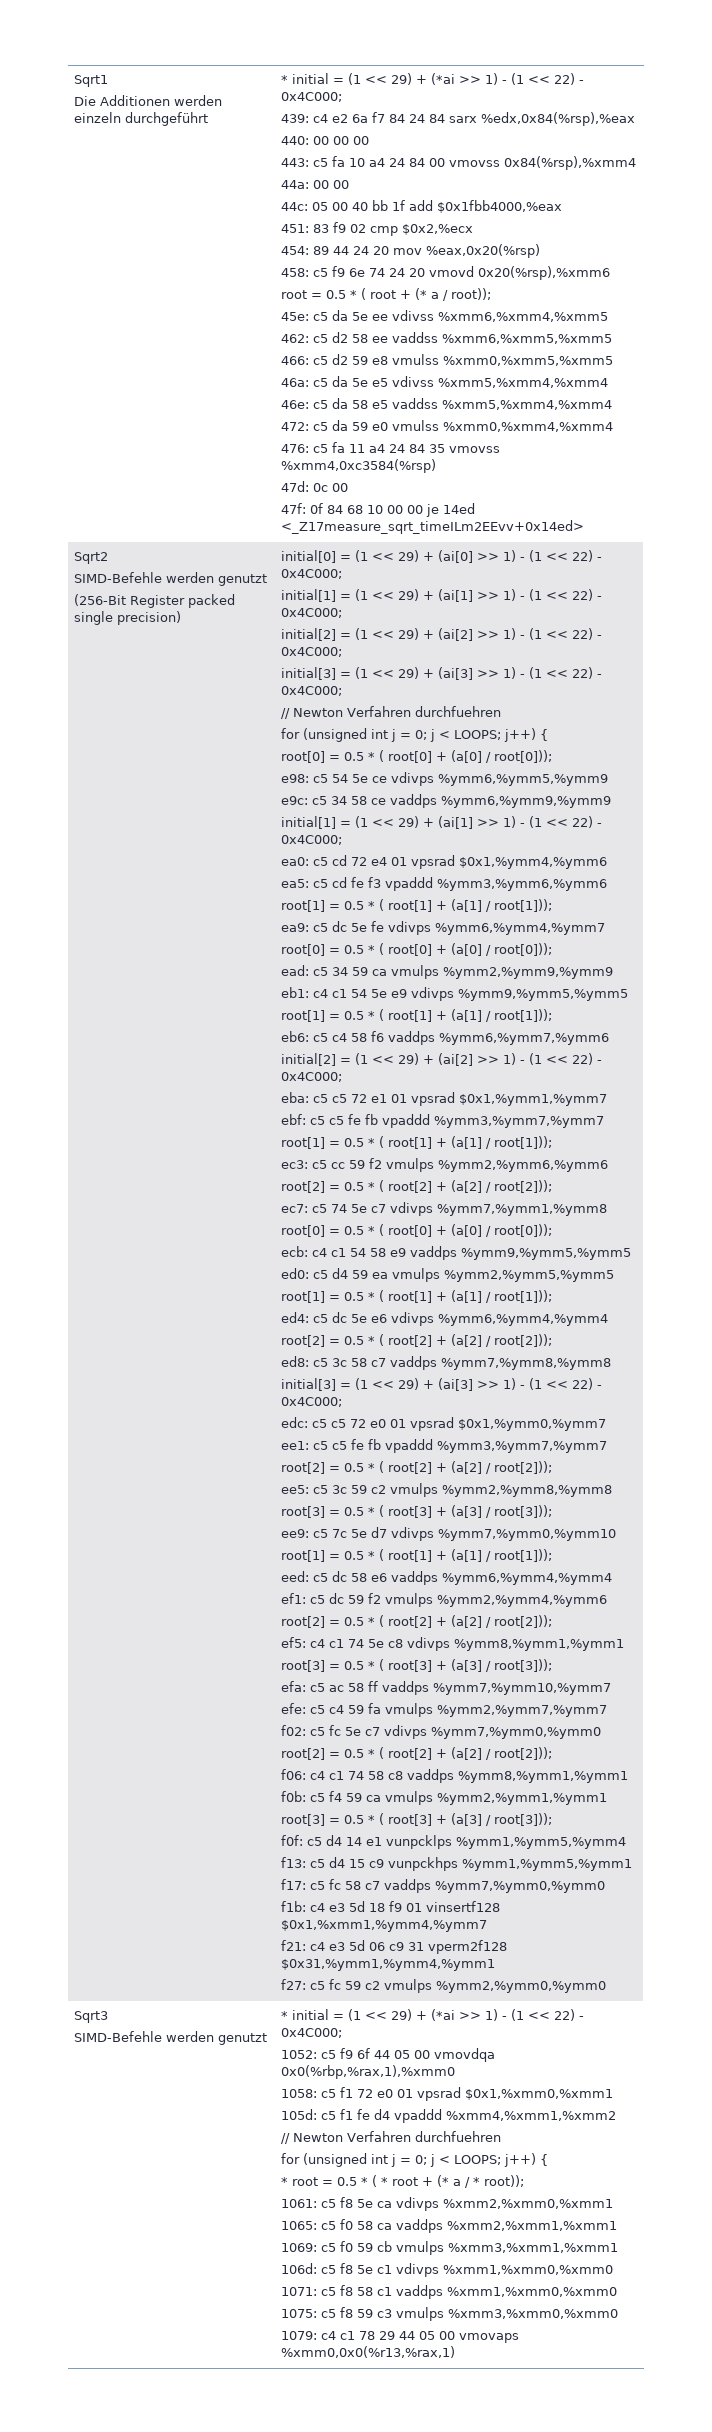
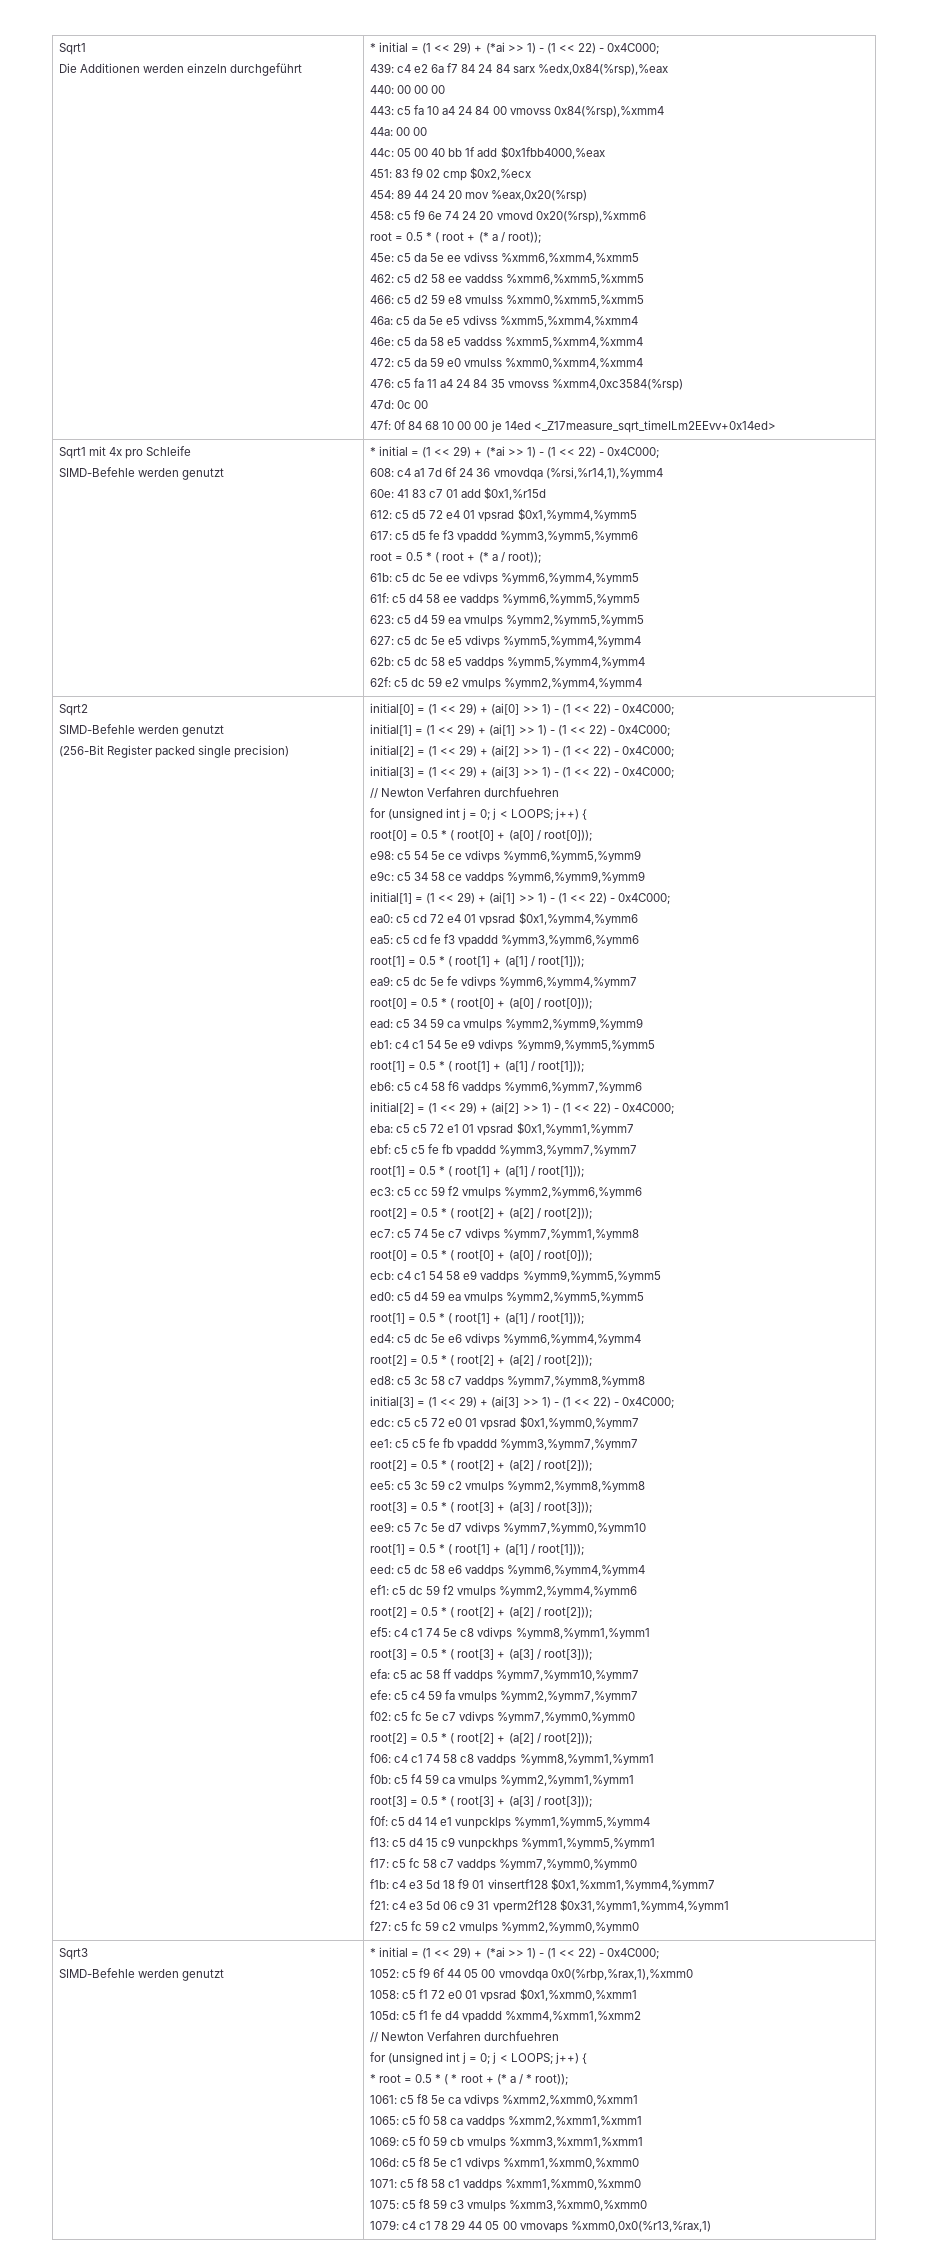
(585, 527) none -> [58,446,192,459] [58,467,224,480] [369,446,660,459] [369,467,663,480] [369,487,547,500] [369,508,637,522] [369,530,639,543] [369,552,541,564] [369,572,640,585] [369,593,641,606] [369,614,645,627] [369,635,642,648] [369,657,646,669] [369,677,643,690] // Sqrt1 mit 4x pro Schleife // SIMD-Befehle werden genutzt | * initial = (1 << 29) + (*ai >> 1) - (1 << 22) - 0x4C000; // 608: c4 a1 7d 6f 24 36 vmovdqa (%rsi,%r14,1),%ymm4 // 60e: 41 83 c7 01 add $0x1,%r15d // 612: c5 d5 72 e4 01 vpsrad $0x1,%ymm4,%ymm5 // 617: c5 d5 fe f3 vpaddd %ymm3,%ymm5,%ymm6 // root = 0.5 * ( root + (* a / root)); // 61b: c5 dc 5e ee vdivps %ymm6,%ymm4,%ymm5 // 61f: c5 d4 58 ee vaddps %ymm6,%ymm5,%ymm5 // 623: c5 d4 59 ea vmulps %ymm2,%ymm5,%ymm5 // 627: c5 dc 5e e5 vdivps %ymm5,%ymm4,%ymm4 // 62b: c5 dc 58 e5 vaddps %ymm5,%ymm4,%ymm4 // 62f: c5 dc 59 e2 vmulps %ymm2,%ymm4,%ymm4

